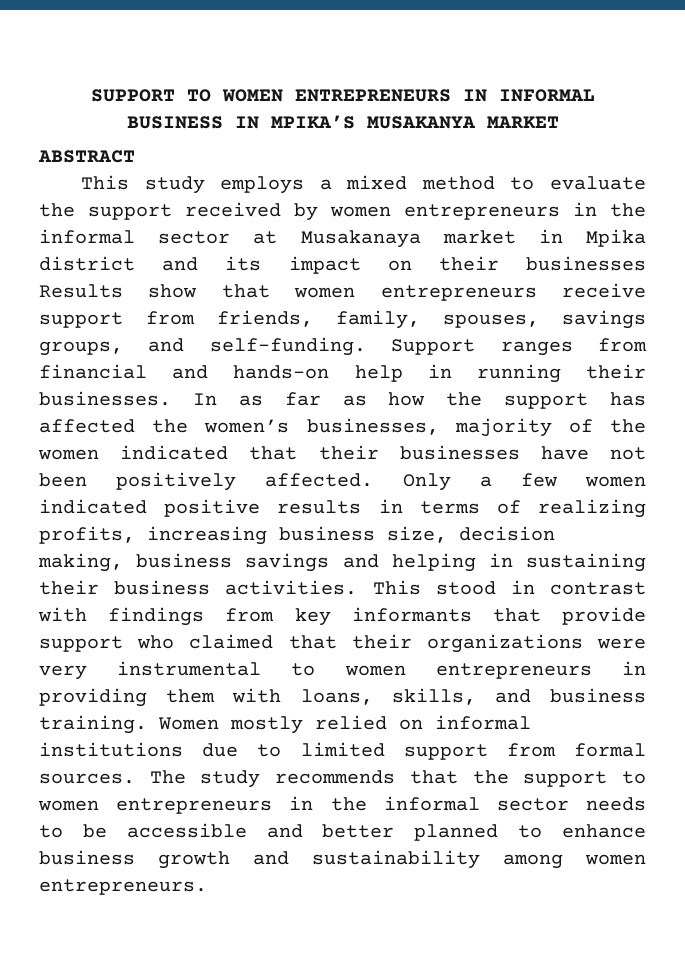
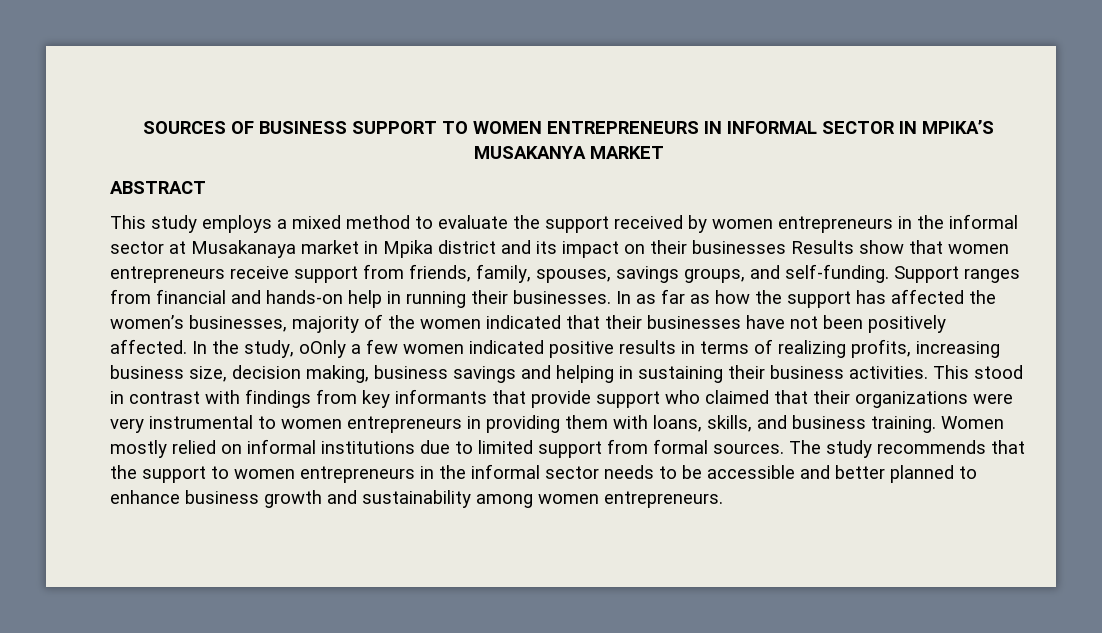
(90, 95) none -> [143,121,347,134] SOURCES OF BUSINESS
[126,116,223,129] BUSINESS -> [822,121,895,134] SECTOR
[402,473,451,491] Only -> [192,340,346,358] In the study, oOnly

